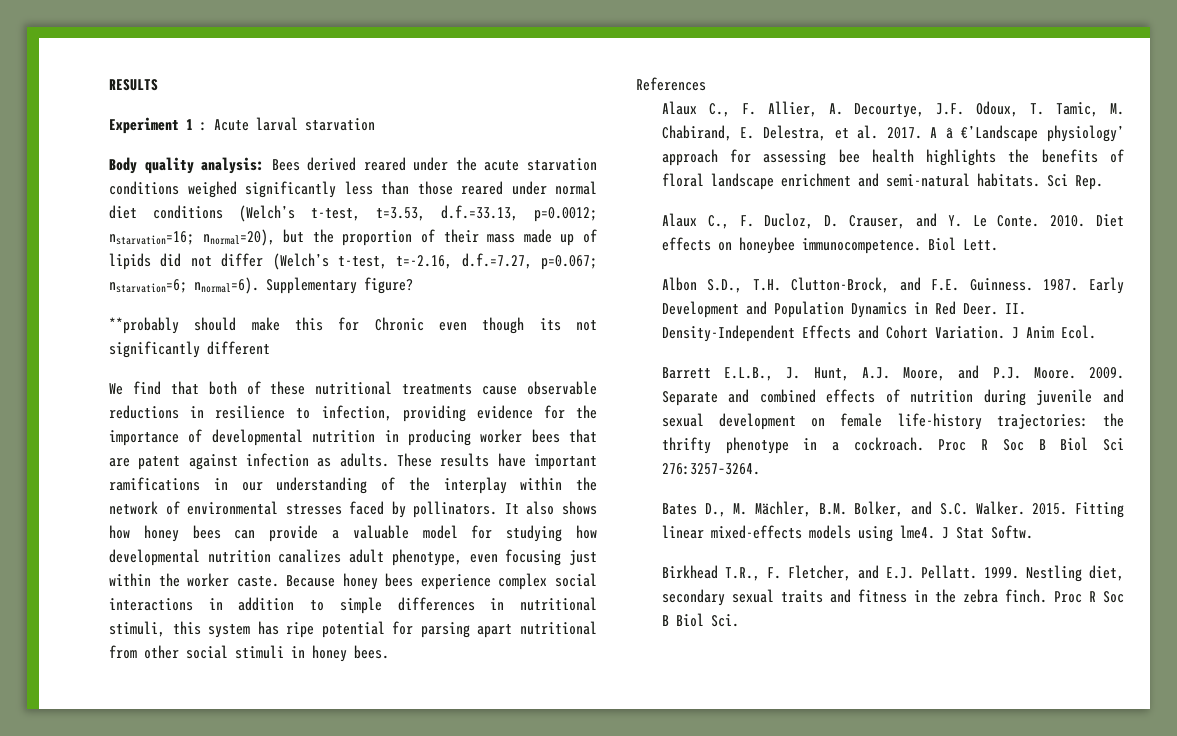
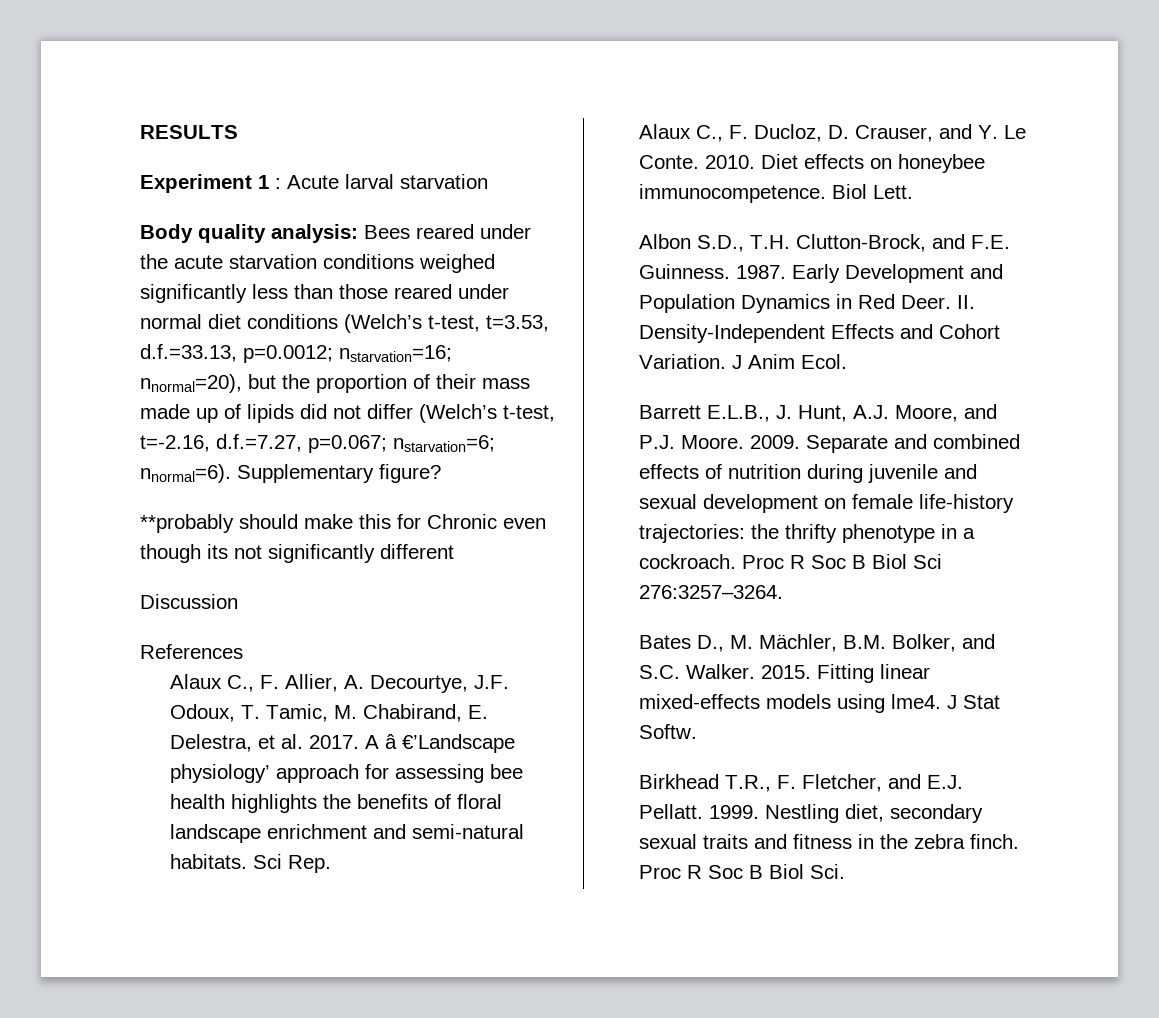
[307,157,357,171] derived -> (410, 232) none
[109,381,597,395] [109,405,597,422] [109,429,597,446] [109,453,597,470] [109,477,597,494] [109,501,597,518] [109,525,597,542] [109,549,597,566] [109,573,597,590] [109,597,597,614] [109,621,597,638] [109,645,389,662] We find that both of these nutritional treatments cause observable reductions in resilience to infection, providing evidence for the importance of developmental nutrition in producing worker bees that are patent against infection as adults. These results have important ramifications in our understanding of the interplay within the network of environmental stresses faced by pollinators. It also shows how honey bees can provide a valuable model for studying how developmental nutrition canalizes adult phenotype, even focusing just within the worker caste. Because honey bees experience complex social interactions in addition to simple differences in nutritional stimuli, this system has ripe potential for parsing apart nutritional from other social stimuli in honey bees. -> [140,594,238,609] Discussion

